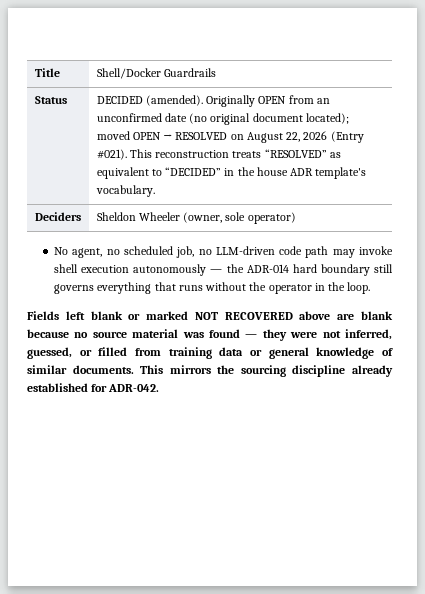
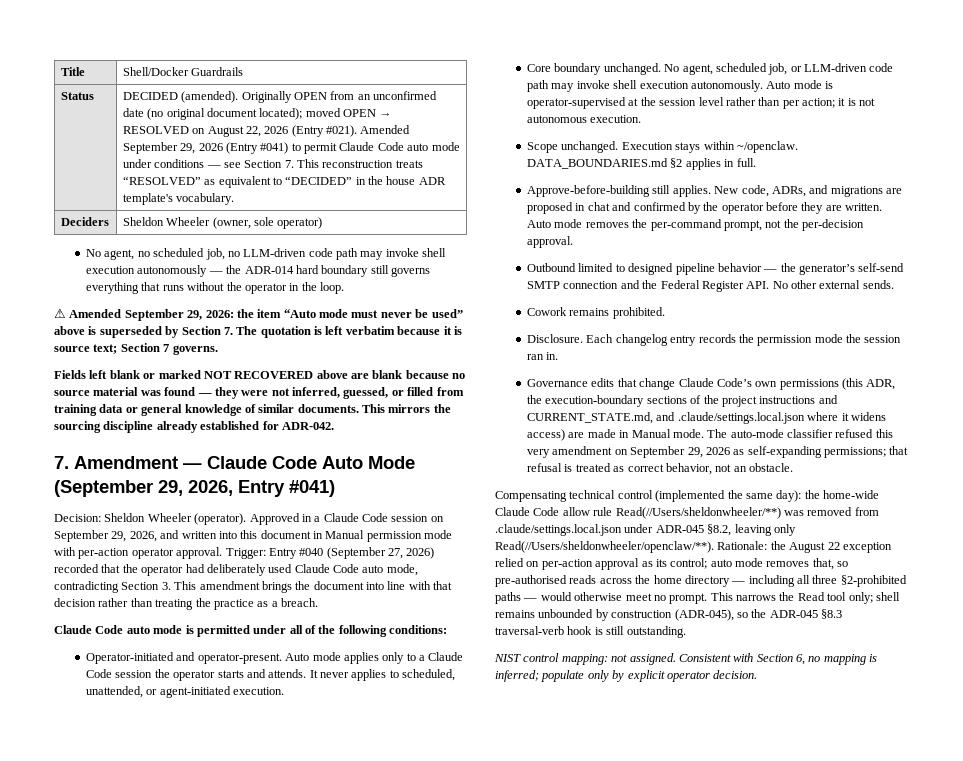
(127, 154) none -> [360,125,411,134] [122,142,460,154] [122,159,294,168] Amended September 29, 2026 (Entry #041) to permit Claude Code auto mode under conditions — see Section 7.
(371, 288) none -> [54,308,463,321] [54,326,462,338] [54,343,218,355] // ⚠ Amended September 29, 2026: the item “Auto mode must never be used” above is superseded by Section 7. The quotation is left verbatim because it is source text; Section 7 governs.
(160, 388) none -> [54,456,415,469] [54,480,335,497] [54,513,444,525] [54,530,453,542] [54,547,435,559] [54,564,418,576] [54,581,453,593] [54,598,318,610] [54,625,448,637] [85,652,464,664] [85,669,456,681] [85,686,285,698] [526,63,894,75] [526,80,833,92] [526,97,876,109] [526,115,642,123] [526,141,798,153] [526,158,756,170] [526,185,902,197] [526,202,883,214] [526,219,864,231] [526,236,573,248] [526,263,905,275] [526,280,894,292] [526,307,665,319] [526,334,902,346] [526,352,559,360] [526,378,896,390] [526,395,838,407] [526,412,886,424] [526,429,893,441] [526,446,909,458] [526,463,793,475] [495,490,879,502] [495,507,879,519] [495,524,796,536] [495,541,892,553] [495,558,849,570] [495,575,907,587] [495,592,900,604] [495,609,842,621] [495,626,686,638] [494,653,878,665] [495,670,758,682] // 7. Amendment — Claude Code Auto Mode (September 29, 2026, Entry #041) // Decision: Sheldon Wheeler (operator). Approved in a Claude Code session on September 29, 2026, and written into this document in Manual permission mode with per-action operator approval. Trigger: Entry #040 (September 27, 2026) recorded that the operator had deliberately used Claude Code auto mode, contradicting Section 3. This amendment brings the document into line with that decision rather than treating the practice as a breach. // Claude Code auto mode is permitted under all of the following conditions: // Operator-initiated and operator-present. Auto mode applies only to a Claude Code session the operator starts and attends. It never applies to scheduled, unattended, or agent-initiated execution. // Core boundary unchanged. No agent, scheduled job, or LLM-driven code path may invoke shell execution autonomously. Auto mode is operator-supervised at the session level rather than per action; it is not autonomous execution. // Scope unchanged. Execution stays within ~/openclaw. DATA_BOUNDARIES.md §2 applies in full. // Approve-before-building still applies. New code, ADRs, and migrations are proposed in chat and confirmed by the operator before they are written. Auto mode removes the per-command prompt, not the per-decision approval. // Outbound limited to designed pipeline behavior — the generator’s self-send SMTP connection and the Federal Register API. No other external sends. // Cowork remains prohibited. // Disclosure. Each changelog entry records the permission mode the session ran in. // Governance edits that change Claude Code’s own permissions (this ADR, the execution-boundary sections of the project instructions and CURRENT_STATE.md, and .claude/settings.local.json where it widens access) are made in Manual mode. The auto-mode classifier refused this very amendment on September 29, 2026 as self-expanding permissions; that refusal is treated as correct behavior, not an obstacle. // Compensating technical control (implemented the same day): the home-wide Claude Code allow rule Read(//Users/sheldonwheeler/**) was removed from .claude/settings.local.json under ADR-045 §8.2, leaving only Read(//Users/sheldonwheeler/openclaw/**). Rationale: the August 22 exception relied on per-action approval as its control; auto mode removes that, so pre-authorised reads across the home directory — including all three §2-prohibited paths — would otherwise meet no prompt. This narrows the Read tool only; shell remains unbounded by construction (ADR-045), so the ADR-045 §8.3 traversal-verb hook is still outstanding. // NIST control mapping: not assigned. Consistent with Section 6, no mapping is inferred; populate only by explicit operator decision.

